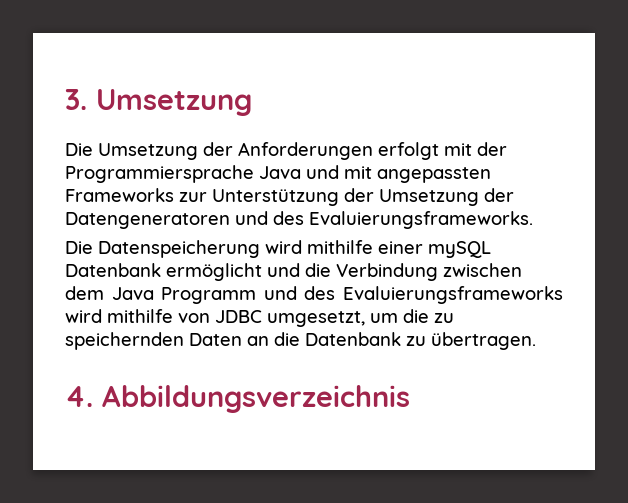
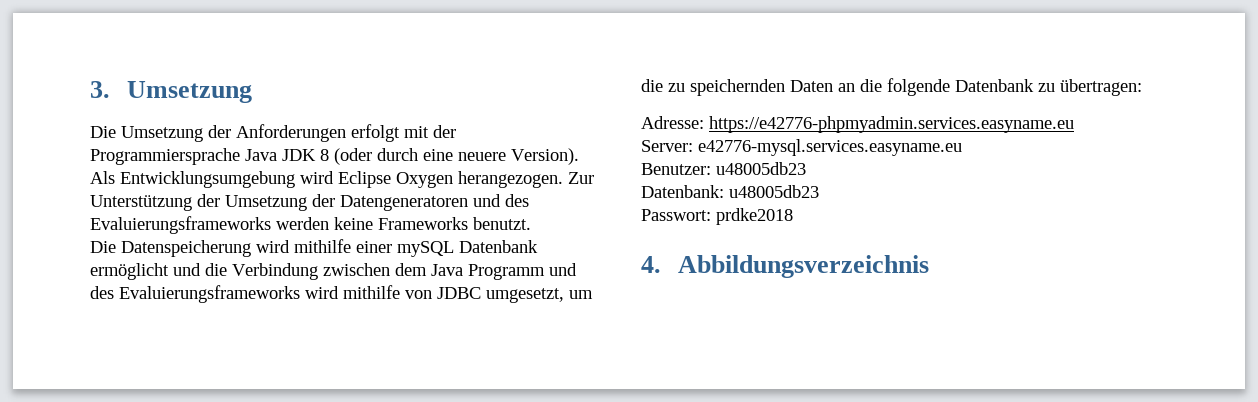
[306,165,491,183] [65,188,207,202] und mit angepassten Frameworks zur -> [282,148,579,165] [90,171,594,188] JDK 8 (oder durch eine neuere Version). Als Entwicklungsumgebung wird Eclipse Oxygen herangezogen. Zur
[309,211,533,229] Evaluierungsframeworks. -> [90,216,531,234] Evaluierungsframeworks werden keine Frameworks benutzt.
(300, 339) none -> [887,78,950,96] folgende
[431,332,536,350] übertragen. -> [1060,79,1142,96] [641,116,1074,133] [641,139,962,156] [641,162,806,175] [641,185,819,198] [641,208,793,225] übertragen: // Adresse: https://e42776-phpmyadmin.services.easyname.eu // Server: e42776-mysql.services.easyname.eu // Benutzer: u48005db23 // Datenbank: u48005db23 // Passwort: prdke2018

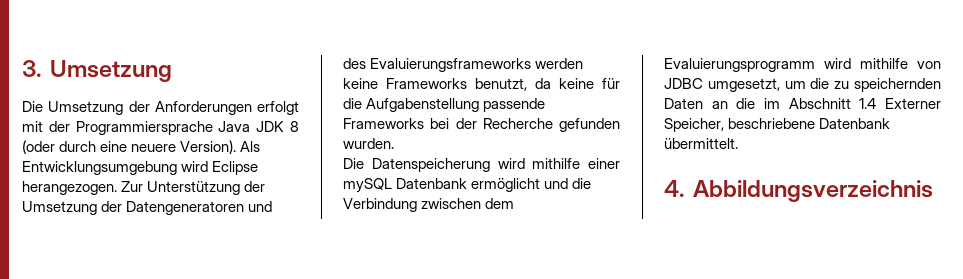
[396,172,453,188] Oxygen -> (259, 168) none
[473,217,531,230] benutzt. -> [475,78,620,91] [343,98,546,112] [343,118,620,132] [343,138,394,149] benutzt, da keine für die Aufgabenstellung passende Frameworks bei der Recherche gefunden wurden.
[431,263,577,280] [90,285,300,303] Java Programm und des Evaluierungsframeworks -> [664,58,815,72] Evaluierungsprogramm
[887,78,1142,96] [641,116,1074,133] [641,139,962,156] [641,162,806,175] [641,185,819,198] [641,208,793,225] folgende Datenbank zu übertragen: // Adresse: https://e42776-phpmyadmin.services.easyname.eu // Server: e42776-mysql.services.easyname.eu // Benutzer: u48005db23 // Datenbank: u48005db23 // Passwort: prdke2018 -> [764,98,941,109] [664,118,891,132] [664,138,738,149] im Abschnitt 1.4 Externer Speicher, beschriebene Datenbank übermittelt.

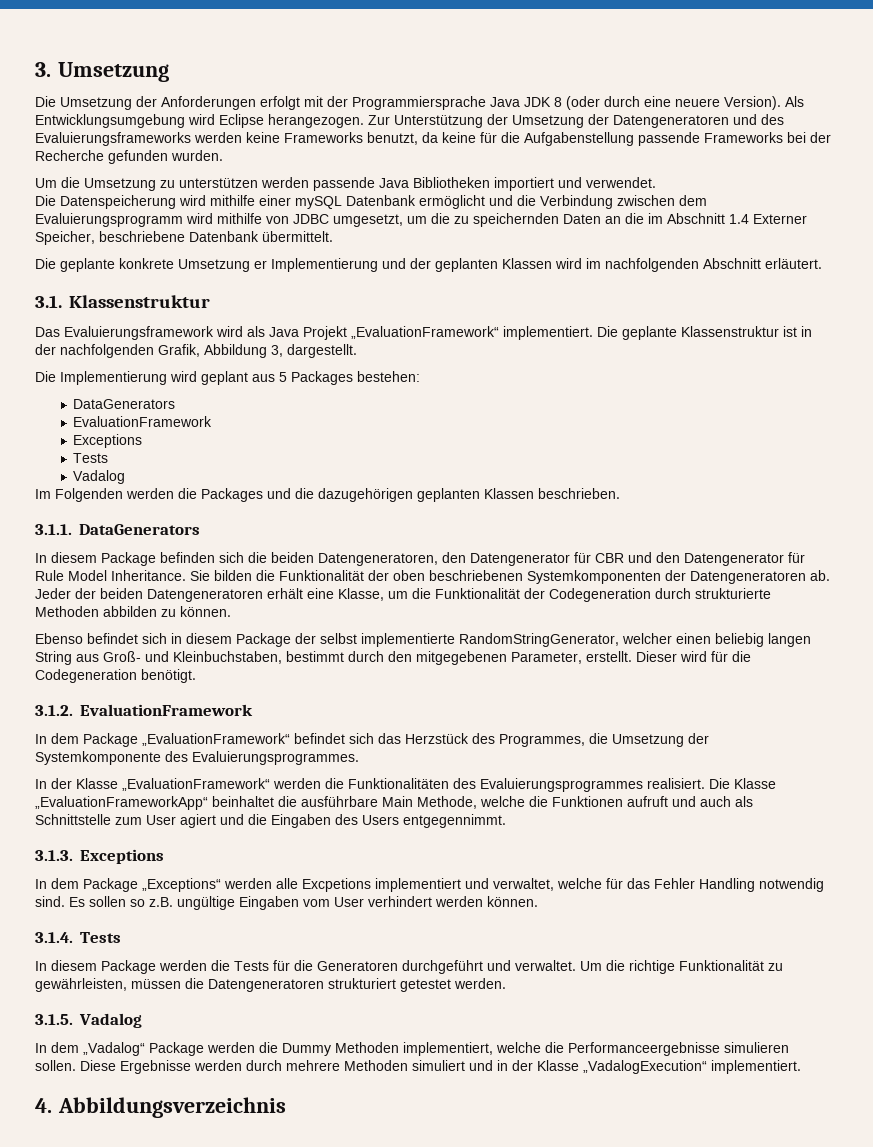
(394, 143) none -> [35,177,656,191] // Um die Umsetzung zu unterstützen werden passende Java Bibliotheken importiert und verwendet.
(738, 143) none -> [35,258,822,272] [35,295,210,308] [35,326,812,340] [35,344,357,358] [35,371,420,385] [73,399,176,409] [73,416,213,427] [73,434,143,448] [73,453,109,463] [73,470,126,484] [35,488,620,502] [35,524,200,535] [35,552,805,566] [35,570,830,584] [35,588,771,602] [35,606,231,617] [35,633,811,647] [35,651,751,665] [35,669,196,683] [35,704,253,716] [35,733,709,747] [35,751,359,765] [35,778,776,792] [35,796,753,810] [35,814,506,828] [35,849,164,864] [35,878,824,892] [35,896,538,910] [35,932,121,943] [35,960,783,974] [35,978,506,992] [35,1013,142,1028] [35,1042,789,1056] [35,1060,801,1074] // Die geplante konkrete Umsetzung er Implementierung und der geplanten Klassen wird im nachfolgenden Abschnitt erläutert. // 3.1. Klassenstruktur // Das Evaluierungsframework wird als Java Projekt „EvaluationFramework“ implementiert. Die geplante Klassenstruktur ist in der nachfolgenden Grafik, Abbildung 3, dargestellt. // Die Implementierung wird geplant aus 5 Packages bestehen: // DataGenerators // EvaluationFramework // Exceptions // Tests // Vadalog // Im Folgenden werden die Packages und die dazugehörigen geplanten Klassen beschrieben. // 3.1.1. DataGenerators // In diesem Package befinden sich die beiden Datengeneratoren, den Datengenerator für CBR und den Datengenerator für Rule Model Inheritance. Sie bilden die Funktionalität der oben beschriebenen Systemkomponenten der Datengeneratoren ab. Jeder der beiden Datengeneratoren erhält eine Klasse, um die Funktionalität der Codegeneration durch strukturierte Methoden abbilden zu können. // Ebenso befindet sich in diesem Package der selbst implementierte RandomStringGenerator, welcher einen beliebig langen String aus Groß- und Kleinbuchstaben, bestimmt durch den mitgegebenen Parameter, erstellt. Dieser wird für die Codegeneration benötigt. // 3.1.2. EvaluationFramework // In dem Package „EvaluationFramework“ befindet sich das Herzstück des Programmes, die Umsetzung der Systemkomponente des Evaluierungsprogrammes. // In der Klasse „EvaluationFramework“ werden die Funktionalitäten des Evaluierungsprogrammes realisiert. Die Klasse „EvaluationFrameworkApp“ beinhaltet die ausführbare Main Methode, welche die Funktionen aufruft und auch als Schnittstelle zum User agiert und die Eingaben des Users entgegennimmt. // 3.1.3. Exceptions // In dem Package „Exceptions“ werden alle Excpetions implementiert und verwaltet, welche für das Fehler Handling notwendig sind. Es sollen so z.B. ungültige Eingaben vom User verhindert werden können. // 3.1.4. Tests // In diesem Package werden die Tests für die Generatoren durchgeführt und verwaltet. Um die richtige Funktionalität zu gewährleisten, müssen die Datengeneratoren strukturiert getestet werden. // 3.1.5. Vadalog // In dem „Vadalog“ Package werden die Dummy Methoden implementiert, welche die Performanceergebnisse simulieren sollen. Diese Ergebnisse werden durch mehrere Methoden simuliert und in der Klasse „VadalogExecution“ implementiert.

